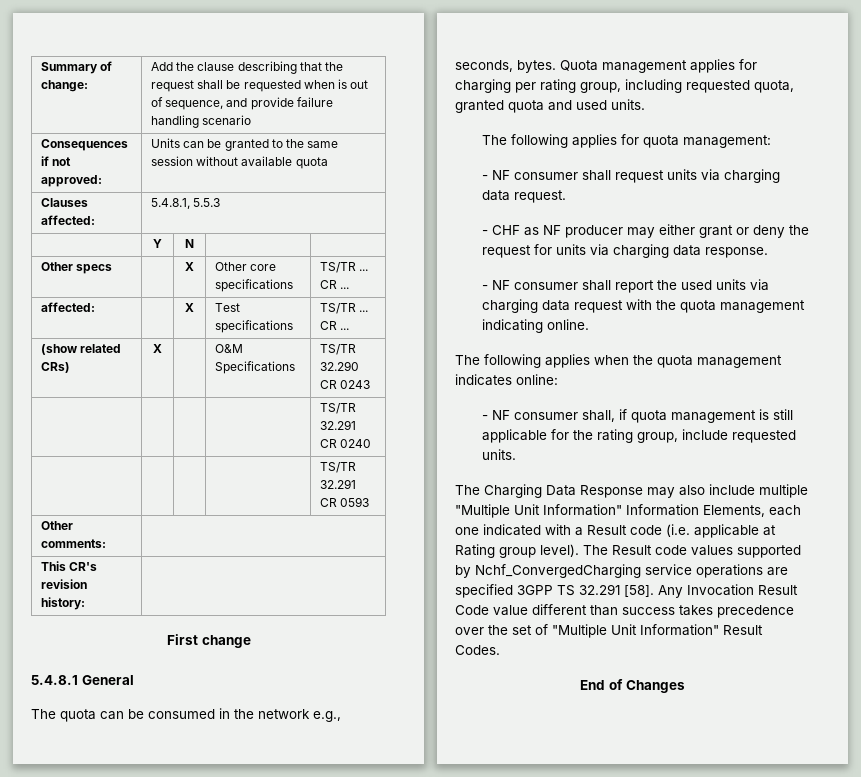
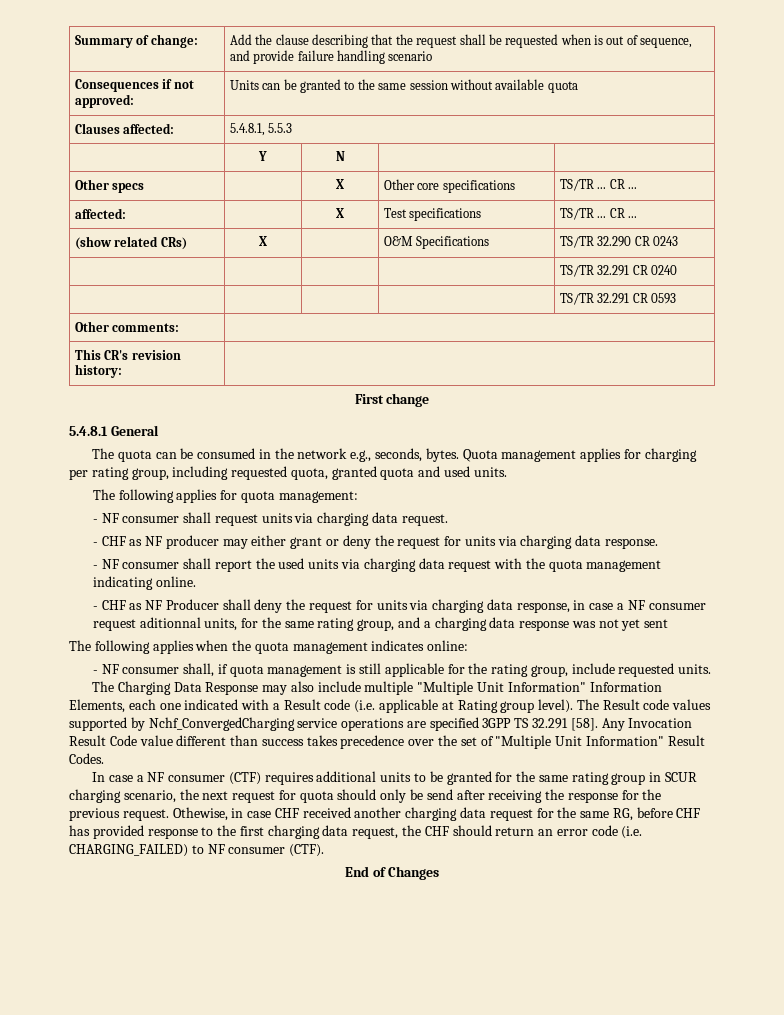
(589, 324) none -> [92,599,706,613] [92,617,669,631] // - CHF as NF Producer shall deny the request for units via charging data response, in case a NF consumer request aditionnal units, for the same rating group, and a charging data response was not yet sent
(500, 650) none -> [91,771,698,785] [69,789,662,803] [69,807,701,821] [69,825,643,839] [69,844,325,857] // In case a NF consumer (CTF) requires additional units to be granted for the same rating group in SCUR charging scenario, the next request for quota should only be send after receiving the response for the previous request. Othewise, in case CHF received another charging data request for the same RG, before CHF has provided response to the first charging data request, the CHF should return an error code (i.e. CHARGING_FAILED) to NF consumer (CTF).

